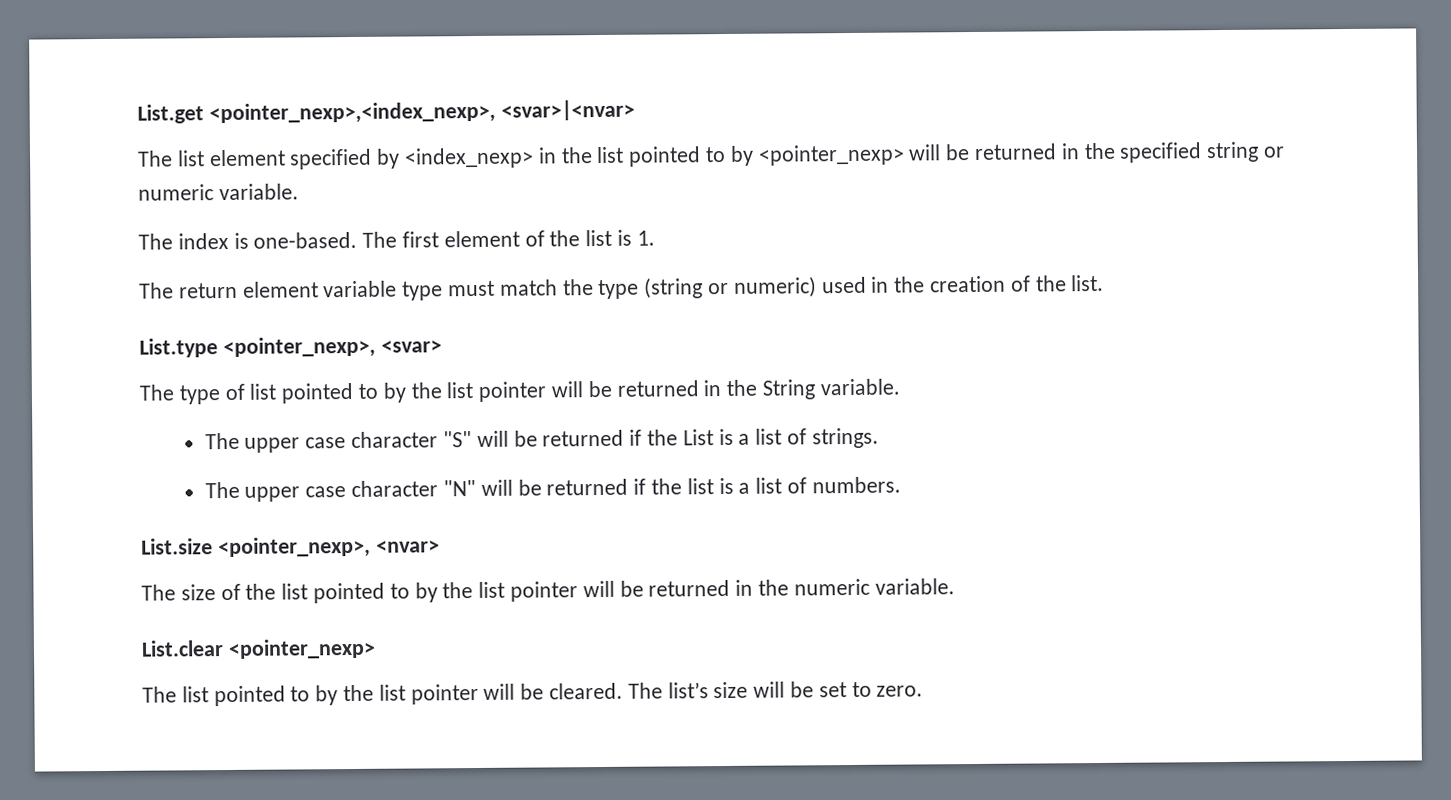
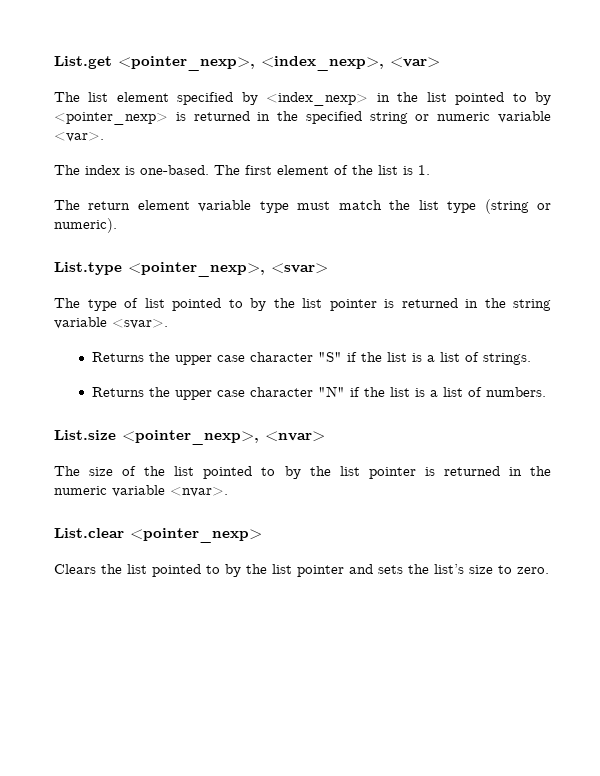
[208,99,635,125] <pointer_nexp>,<index_nexp>, <svar>|<nvar> -> [118,56,440,71] <pointer_nexp>, <index_nexp>, <var>
[908,144,971,161] will be -> [175,112,186,121] is
[218,183,299,201] variable. -> [497,111,551,123] [54,132,104,142] variable <var>.
(594, 287) none -> [418,200,439,210] list
[733,274,1105,298] numeric) used in the creation of the list. -> [54,218,117,233] numeric).
[551,378,900,400] [204,432,240,450] will be returned in the String variable. // The -> [384,298,551,311] [54,317,168,329] [92,352,171,362] is returned in the string variable <svar>. // Returns the
[476,429,714,448] will be returned if the List -> [347,352,408,362] if the list
[204,481,240,499] The -> [92,387,171,397] Returns the
[480,478,629,496] will be returned -> (346, 391) none
[582,580,644,598] will be -> [424,467,435,476] is
[874,578,955,595] variable. -> [112,485,228,497] variable <nvar>.
[142,681,847,707] The list pointed to by the list pointer will be cleared. The list’s size will be set -> [54,564,493,577] Clears the list pointed to by the list pointer and sets the list’s size

